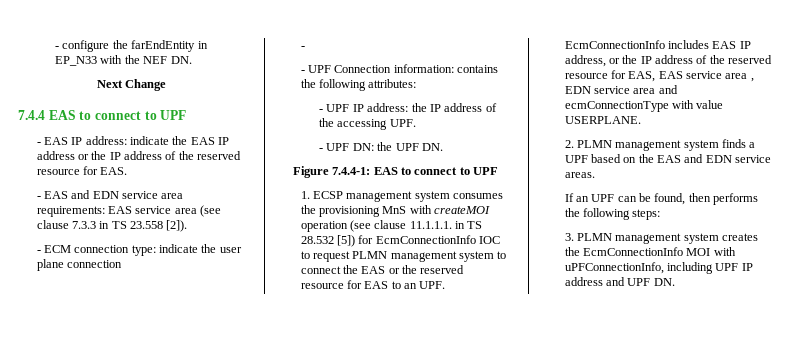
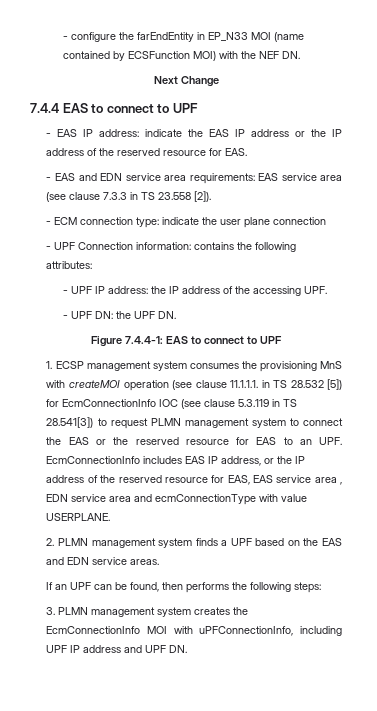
(98, 61) none -> [250,32,304,42] [62,51,216,61] MOI (name contained by ECSFunction MOI)
[300,70,305,73] // - -> (52, 248) none
(501, 240) none -> [181,399,298,409] [46,417,94,428] (see clause 5.3.119 in TS 28.541[3])

